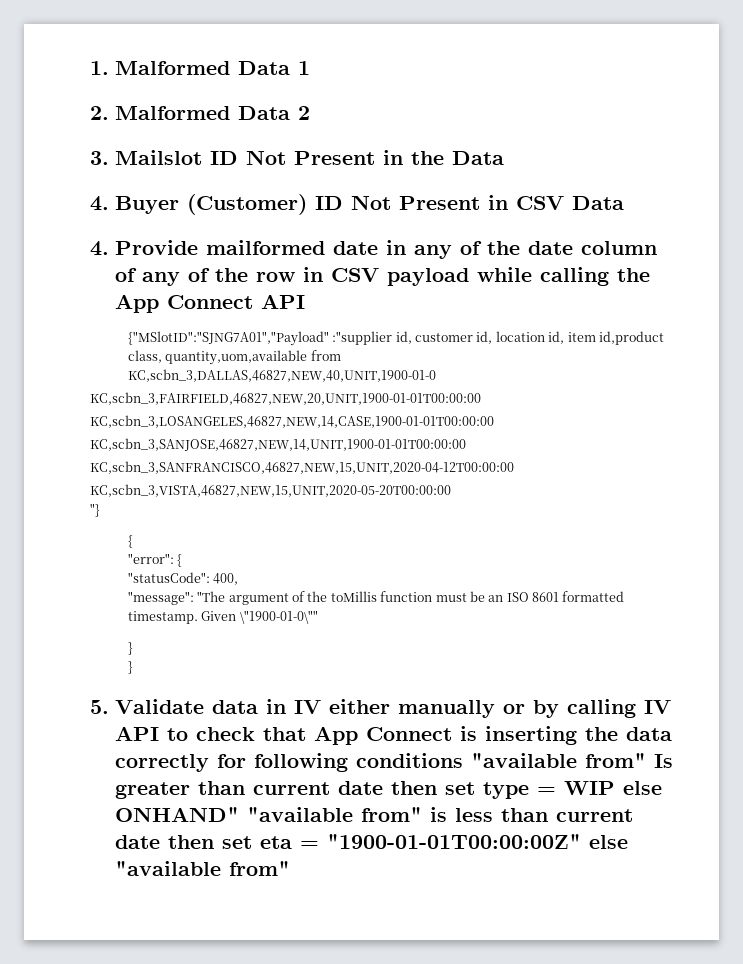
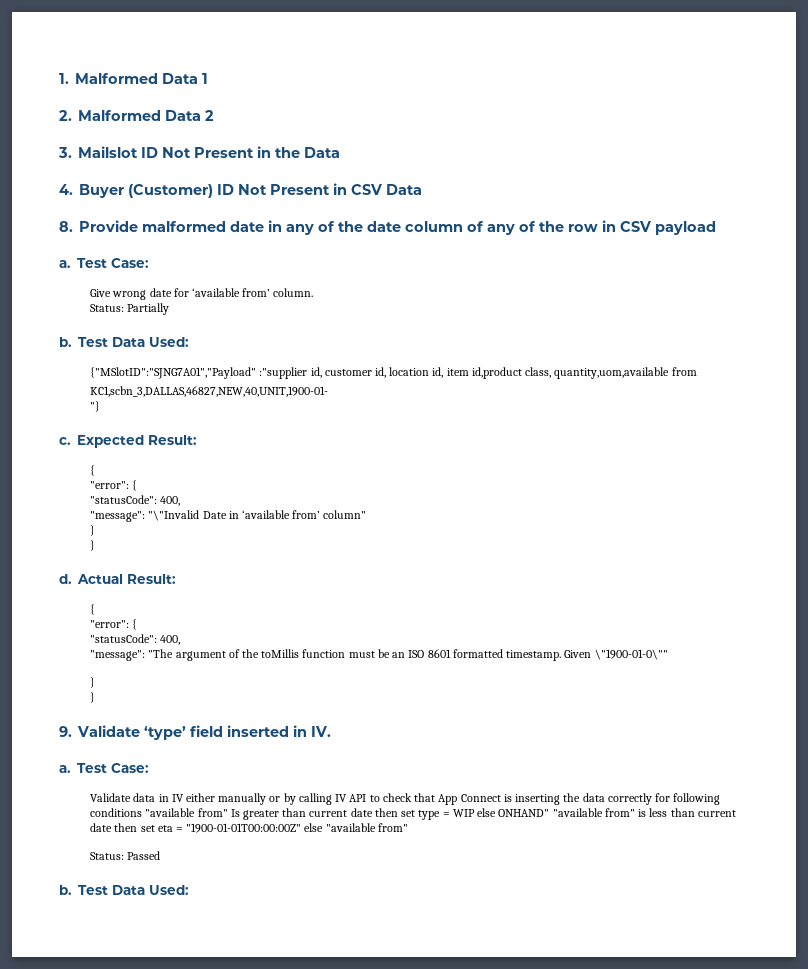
[90,240,326,256] 4. Provide mailformed -> [59,220,226,232] 8. Provide malformed
[477,267,651,286] [115,294,306,313] while calling the App Connect API -> [59,258,149,268] [90,288,314,300] [90,303,170,315] [59,337,189,347] // a. Test Case: // Give wrong date for ‘available from’ column. // Status: Partially // b. Test Data Used:
[127,369,436,382] [90,392,481,405] [90,415,494,428] [90,438,466,451] [90,461,514,474] [90,484,451,497] [90,503,100,517] KC,scbn_3,DALLAS,46827,NEW,40,UNIT,1900-01-0 // KC,scbn_3,FAIRFIELD,46827,NEW,20,UNIT,1900-01-01T00:00:00 // KC,scbn_3,LOSANGELES,46827,NEW,14,CASE,1900-01-01T00:00:00 // KC,scbn_3,SANJOSE,46827,NEW,14,UNIT,1900-01-01T00:00:00 // KC,scbn_3,SANFRANCISCO,46827,NEW,15,UNIT,2020-04-12T00:00:00 // KC,scbn_3,VISTA,46827,NEW,15,UNIT,2020-05-20T00:00:00 // "} -> [90,386,329,397] [90,401,101,412] [59,435,197,448] [90,465,96,476] [90,480,138,491] [90,495,181,506] [90,510,367,522] [90,525,96,536] [90,540,96,551] [59,574,176,584] KC1,scbn_3,DALLAS,46827,NEW,40,UNIT,1900-01- // "} // c. Expected Result: // { // "error": { // "statusCode": 400, // "message": "\"Invalid Date in ‘available from’ column" // } // } // d. Actual Result:
[90,700,109,714] 5. -> [59,725,331,740] [59,763,149,773] 9. Validate ‘type’ field inserted in IV. // a. Test Case: //
(291, 868) none -> [90,851,161,860] [59,885,189,895] // Status: Passed // b. Test Data Used:

